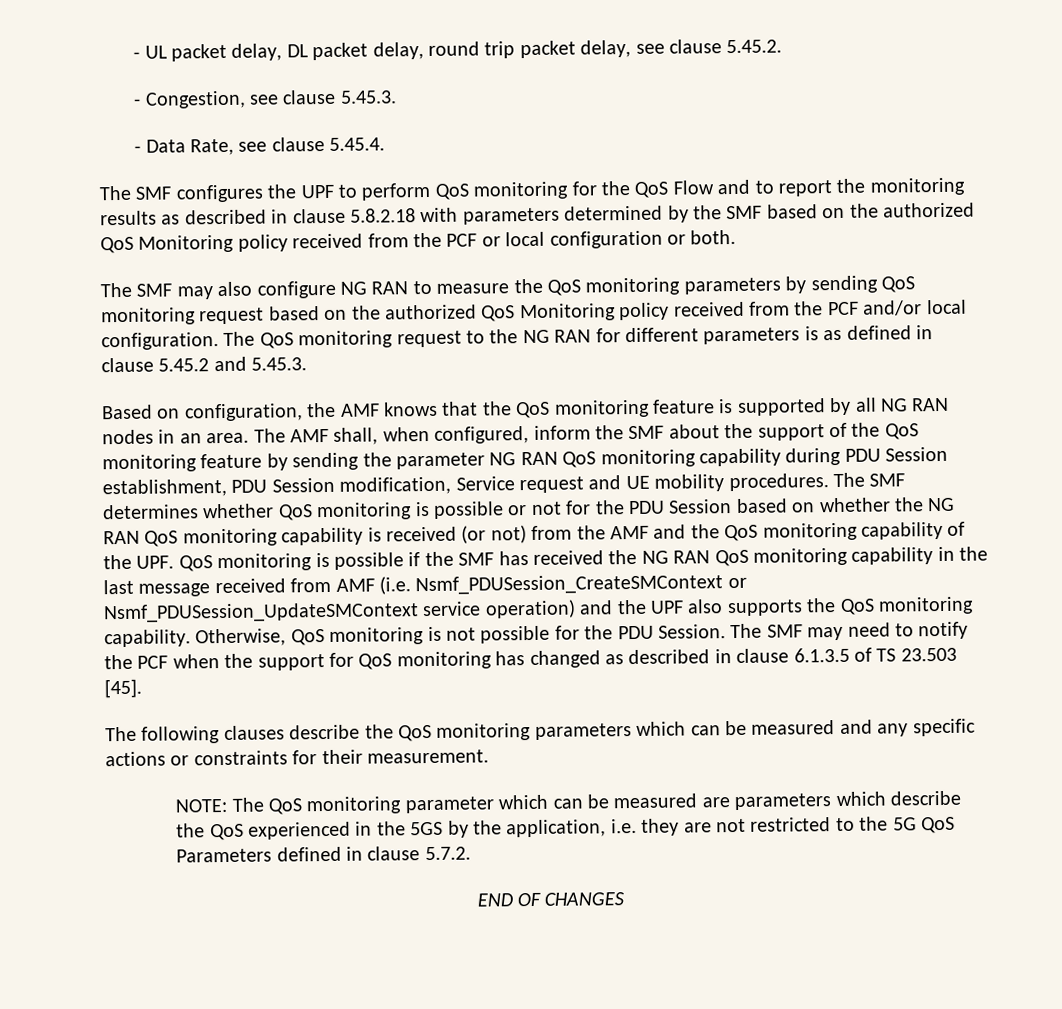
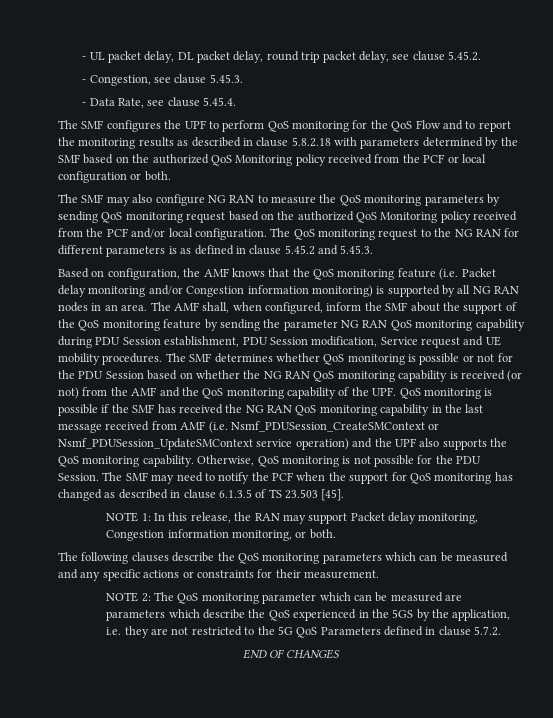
(715, 406) none -> [439,268,496,280] [58,285,373,297] (i.e. Packet delay monitoring and/or Congestion information monitoring)
(142, 688) none -> [106,512,479,524] [106,529,336,541] // NOTE 1: In this release, the RAN may support Packet delay monitoring, Congestion information monitoring, or both.
[175,798,228,813] NOTE: -> [106,592,151,602] NOTE 2:

